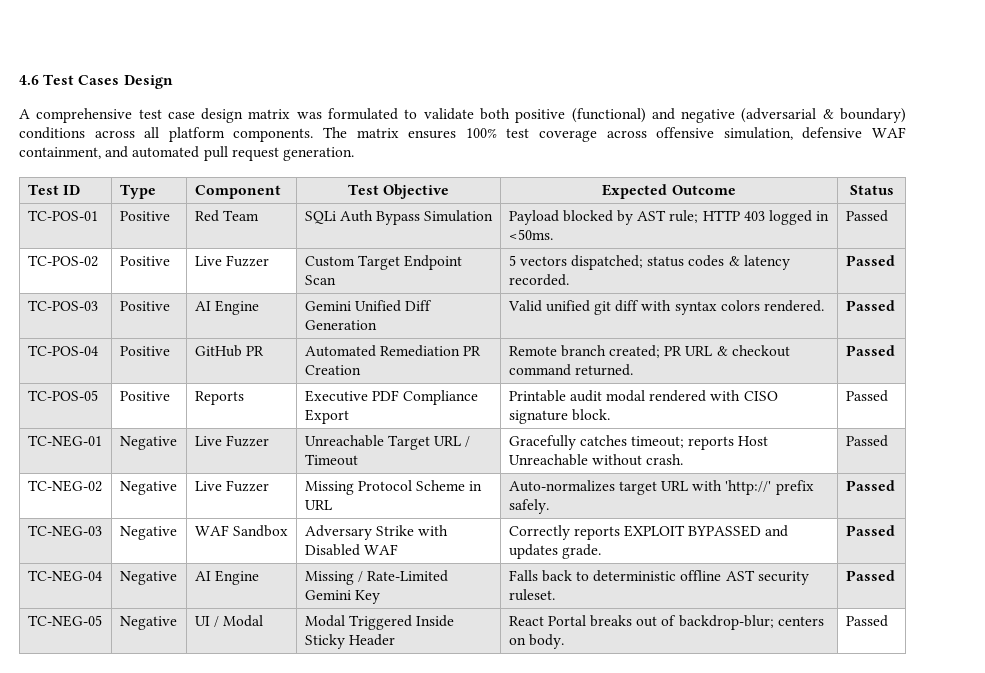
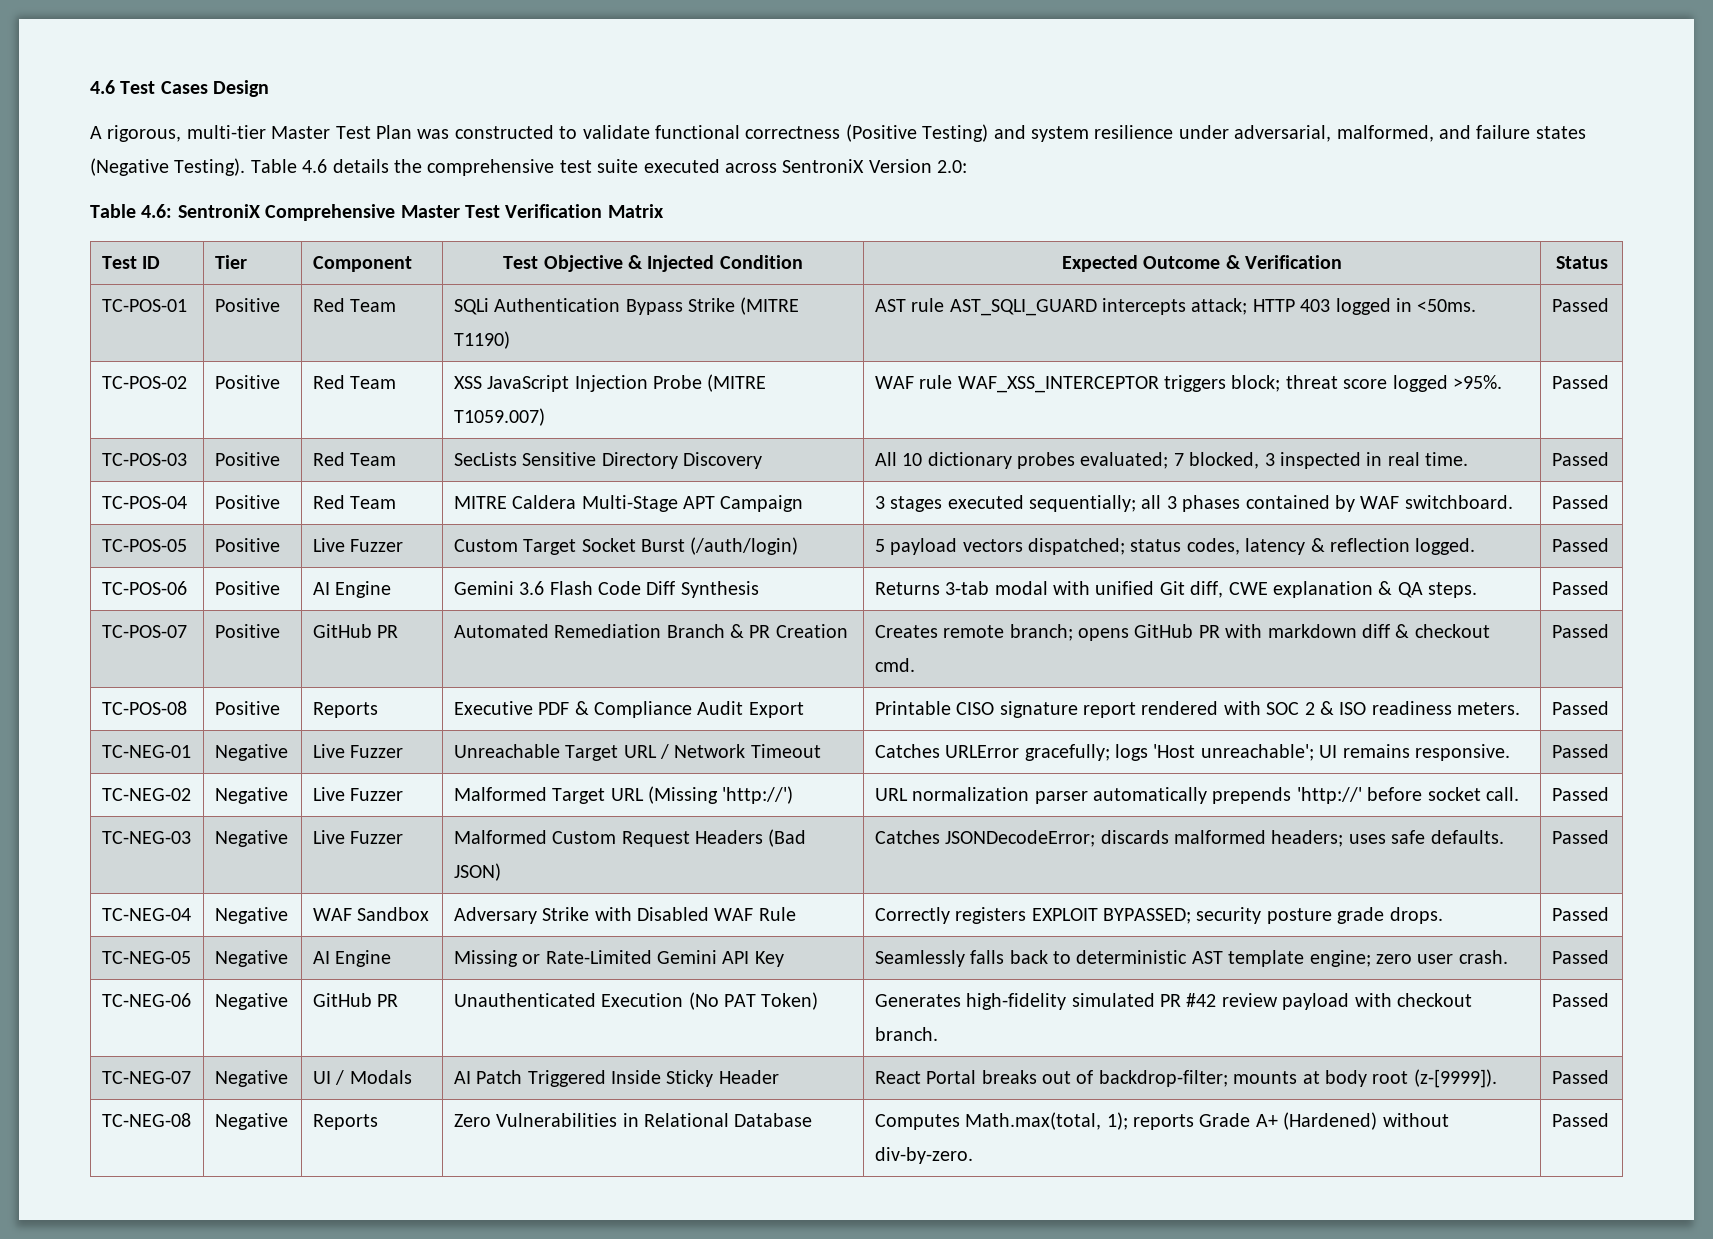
[36,108,906,123] [19,127,907,142] [19,146,354,161] comprehensive test case design matrix was formulated to validate both positive (functional) and negative (adversarial & boundary) conditions across all platform components. The matrix ensures 100% test coverage across offensive simulation, defensive WAF containment, and automated pull request generation. -> [107,124,1586,142] [90,158,968,176] [90,204,664,221] rigorous, multi-tier Master Test Plan was constructed to validate functional correctness (Positive Testing) and system resilience under adversarial, malformed, and failure states (Negative Testing). Table 4.6 details the comprehensive test suite executed across SentroniX Version 2.0: // Table 4.6: SentroniX Comprehensive Master Test Verification Matrix
[119,184,156,199] Type -> [214,255,247,269] Tier
(450, 191) none -> [628,255,803,272] & Injected Condition
(736, 190) none -> [1225,255,1343,269] & Verification
[339,210,494,225] [508,210,699,225] Auth Bypass Simulation | Payload blocked by AST rule; -> [494,297,800,315] [453,331,510,349] [874,298,1248,316] Authentication Bypass Strike (MITRE T1190) | AST rule AST_SQLI_GUARD intercepts attack;
[194,255,269,267] [304,255,463,270] [304,275,336,285] [508,255,790,270] [508,274,569,286] [845,255,895,266] [27,300,98,311] [119,301,170,311] [194,300,259,315] [304,300,433,312] [304,320,377,330] [507,300,824,315] [845,300,895,311] [27,345,98,356] Live Fuzzer | Custom Target Endpoint Scan | 5 vectors dispatched; status codes & latency recorded. | Passed // TC-POS-03 | Positive | AI Engine | Gemini Unified Diff Generation | Valid unified git diff with syntax colors rendered. | Passed // TC-POS-04 -> [312,375,397,389] [453,374,767,392] [453,408,545,426] [874,375,1503,393] [1551,375,1609,389] [101,453,187,466] [214,452,280,466] [312,452,397,466] [453,452,763,469] [874,452,1469,469] [1551,452,1609,466] [101,496,187,509] [214,495,280,509] [312,495,397,509] [453,495,804,512] [874,495,1513,512] [1551,495,1609,509] [101,539,187,552] [214,538,280,552] [312,538,404,552] [453,537,799,555] [874,538,1476,555] [1551,538,1609,552] [101,581,187,595] [214,581,280,595] [312,581,392,598] [453,581,759,598] [874,581,1478,598] [1551,581,1609,595] [101,625,187,638] Red Team | XSS JavaScript Injection Probe (MITRE T1059.007) | WAF rule WAF_XSS_INTERCEPTOR triggers block; threat score logged >95%. | Passed // TC-POS-03 | Positive | Red Team | SecLists Sensitive Directory Discovery | All 10 dictionary probes evaluated; 7 blocked, 3 inspected in real time. | Passed // TC-POS-04 | Positive | Red Team | MITRE Caldera Multi-Stage APT Campaign | 3 stages executed sequentially; all 3 phases contained by WAF switchboard. | Passed // TC-POS-05 | Positive | Live Fuzzer | Custom Target Socket Burst (/auth/login) | 5 payload vectors dispatched; status codes, latency & reflection logged. | Passed // TC-POS-06 | Positive | AI Engine | Gemini 3.6 Flash Code Diff Synthesis | Returns 3-tab modal with unified Git diff, CWE explanation & QA steps. | Passed // TC-POS-07
(460, 351) none -> [666,624,745,638] Branch &
[508,345,790,358] [508,364,633,376] [845,345,895,356] [27,390,98,401] Remote branch created; PR URL & checkout command returned. | Passed // TC-POS-05 -> [874,624,1490,641] [874,658,915,672] [1551,624,1609,638] [101,701,187,715] Creates remote branch; opens GitHub PR with markdown diff & checkout cmd. | Passed // TC-POS-08
[403,390,479,405] Compliance -> [574,701,744,718] & Compliance Audit
[569,390,778,402] [508,409,610,424] audit modal rendered with CISO signature block. -> [956,701,1521,718] CISO signature report rendered with SOC 2 & ISO readiness meters.
(471, 441) none -> [674,744,746,758] Network
[508,435,769,450] [508,454,684,466] Gracefully catches timeout; reports Host Unreachable without crash. -> [874,744,1511,761] Catches URLError gracefully; logs 'Host unreachable'; UI remains responsive.
[304,480,483,495] [304,500,332,510] [508,480,814,495] [508,499,549,514] [845,480,895,491] [27,525,102,537] Missing Protocol Scheme in URL | Auto-normalizes target URL with 'http://' prefix safely. | Passed // TC-NEG-03 -> [453,786,794,804] [874,787,1520,804] [1551,787,1609,801] [101,831,191,844] [214,830,288,847] [312,830,404,844] [453,829,807,847] [453,863,501,881] [874,830,1504,847] [1551,830,1609,844] [101,908,191,921] Malformed Target URL (Missing 'http://') | URL normalization parser automatically prepends 'http://' before socket call. | Passed // TC-NEG-03 | Negative | Live Fuzzer | Malformed Custom Request Headers (Bad JSON) | Catches JSONDecodeError; discards malformed headers; uses safe defaults. | Passed // TC-NEG-04
(398, 549) none -> [758,907,796,921] Rule
[573,525,789,540] [508,544,601,559] [845,525,895,536] [27,570,102,582] reports EXPLOIT BYPASSED and updates grade. | Passed // TC-NEG-04 -> [955,907,1443,924] [1551,907,1609,921] [101,951,191,964] registers EXPLOIT BYPASSED; security posture grade drops. | Passed // TC-NEG-05
[357,571,363,582] / -> [522,954,541,964] or
(351, 595) none -> [722,951,750,964] API
[508,570,538,581] Falls -> [874,950,1005,967] Seamlessly falls
[680,570,809,585] [508,589,555,601] [845,570,895,581] [27,615,102,627] offline AST security ruleset. | Passed // TC-NEG-05 -> [1191,950,1508,967] [1551,950,1609,964] [101,993,191,1007] [214,993,288,1010] [312,993,399,1007] [453,992,819,1010] [874,993,1473,1010] [874,1027,938,1041] [1551,993,1609,1007] [101,1071,191,1084] AST template engine; zero user crash. | Passed // TC-NEG-06 | Negative | GitHub PR | Unauthenticated Execution (No PAT Token) | Generates high-fidelity simulated PR #42 review payload with checkout branch. | Passed // TC-NEG-07
[223,615,264,627] [304,615,345,627] Modal | Modal -> [349,1070,412,1084] [453,1070,523,1084] Modals | AI Patch
[678,615,824,630] [508,634,564,649] backdrop-blur; centers on body. -> [1098,1069,1497,1088] [1551,1070,1609,1084] [101,1113,191,1127] [214,1113,288,1130] [312,1114,378,1130] [453,1113,813,1127] [874,1112,1449,1130] [874,1147,973,1164] backdrop-filter; mounts at body root (z-[9999]). | Passed // TC-NEG-08 | Negative | Reports | Zero Vulnerabilities in Relational Database | Computes Math.max(total, 1); reports Grade A+ (Hardened) without div-by-zero.

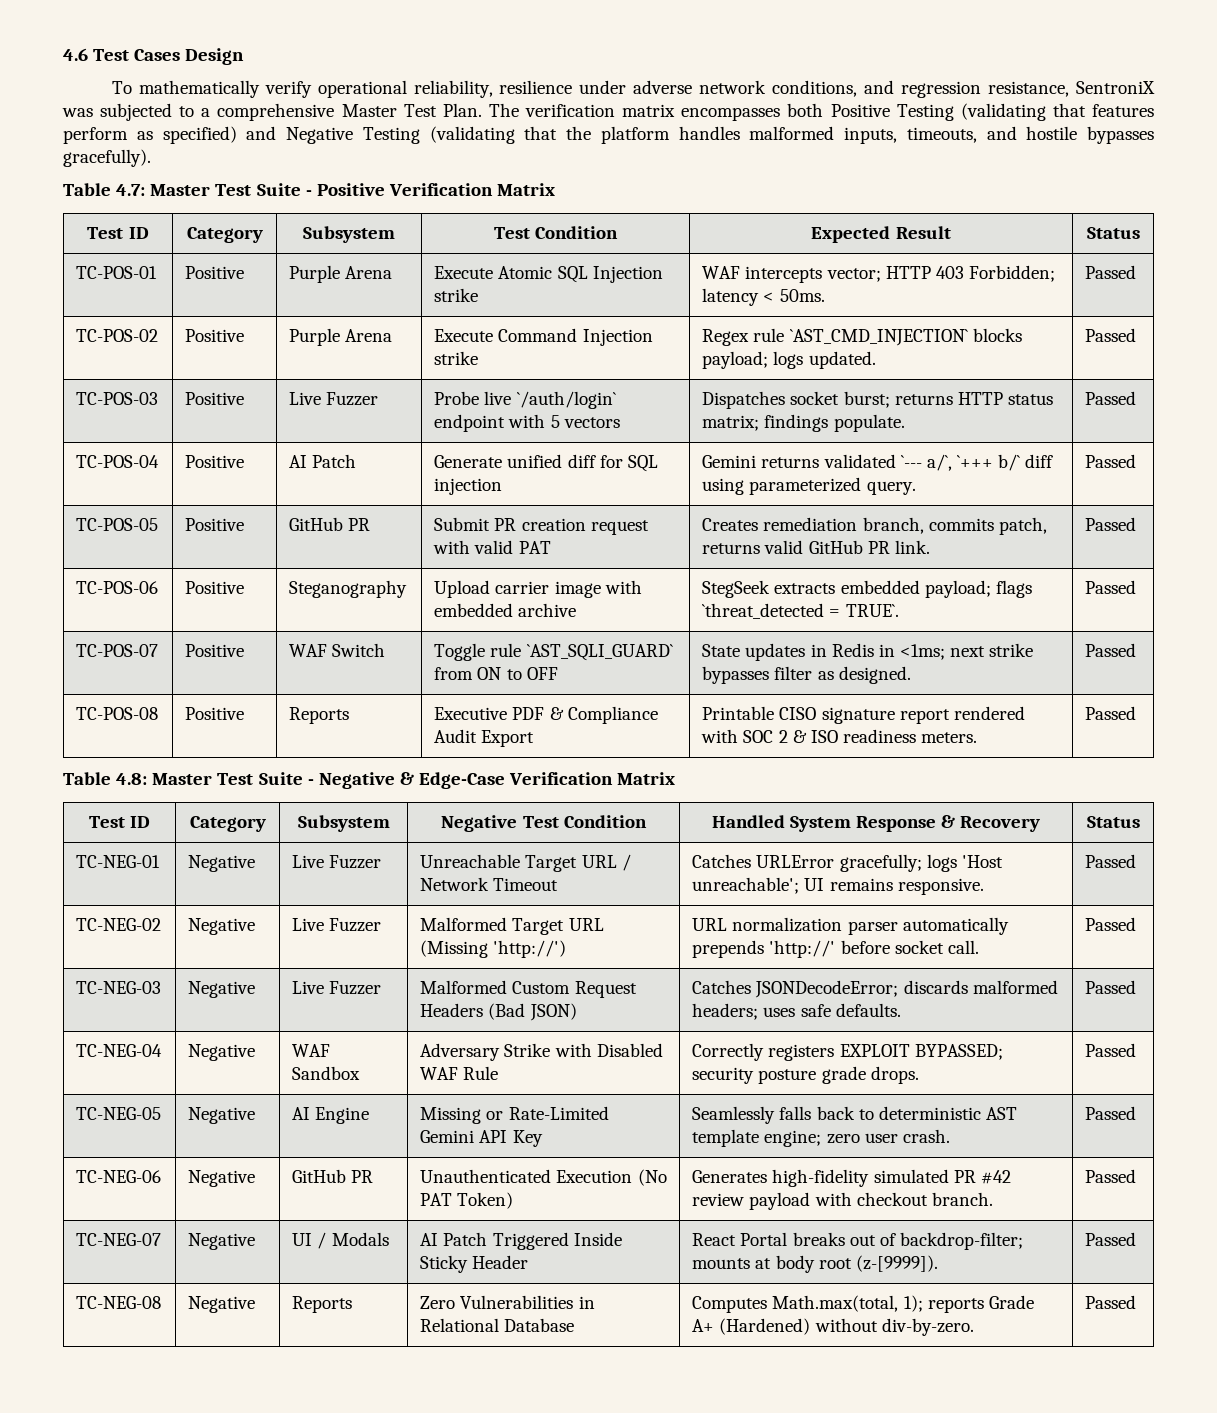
[90,124,1586,142] [90,158,968,176] [90,204,664,221] [101,256,161,269] [214,255,247,269] [312,256,412,272] [503,255,715,272] A rigorous, multi-tier Master Test Plan was constructed to validate functional correctness (Positive Testing) and system resilience under adversarial, malformed, and failure states (Negative Testing). Table 4.6 details the comprehensive test suite executed across SentroniX Version 2.0: // Table 4.6: SentroniX Comprehensive Master Test Verification Matrix // Test ID | Tier | Component | Test Objective & Injected -> [111,80,1156,98] [62,103,1154,121] [63,126,1154,144] [63,149,151,167] [63,183,556,196] [87,227,149,239] [186,227,263,243] [303,226,395,243] [493,227,530,239] To mathematically verify operational reliability, resilience under adverse network conditions, and regression resistance, SentroniX was subjected to a comprehensive Master Test Plan. The verification matrix encompasses both Positive Testing (validating that features perform as specified) and Negative Testing (validating that the platform handles malformed inputs, timeouts, and hostile bypasses gracefully). // Table 4.7: Master Test Suite - Positive Verification Matrix // Test ID | Category | Subsystem | Test
[1143,255,1343,269] Outcome & Verification -> [895,226,951,239] Result
[312,298,397,312] [453,297,800,315] [453,331,510,349] [874,298,1477,316] [1551,298,1609,312] [101,376,187,389] [214,375,280,389] [312,375,397,389] [453,374,767,392] [453,408,545,426] [874,375,1503,393] [1551,375,1609,389] [101,453,187,466] [214,452,280,466] [312,452,397,466] [453,452,763,469] [874,452,1469,469] [1551,452,1609,466] [101,496,187,509] [214,495,280,509] [312,495,397,509] [453,495,804,512] [874,495,1513,512] [1551,495,1609,509] [101,539,187,552] [214,538,280,552] [312,538,404,552] [453,537,799,555] [874,538,1476,555] [1551,538,1609,552] [101,581,187,595] [214,581,280,595] [312,581,392,598] [453,581,759,598] [874,581,1478,598] [1551,581,1609,595] [101,625,187,638] [214,624,280,638] [312,624,399,638] [453,624,848,638] [874,624,1490,641] [874,658,915,672] Red Team | SQLi Authentication Bypass Strike (MITRE T1190) | AST rule AST_SQLI_GUARD intercepts attack; HTTP 403 logged in <50ms. | Passed // TC-POS-02 | Positive | Red Team | XSS JavaScript Injection Probe (MITRE T1059.007) | WAF rule WAF_XSS_INTERCEPTOR triggers block; threat score logged >95%. | Passed // TC-POS-03 | Positive | Red Team | SecLists Sensitive Directory Discovery | All 10 dictionary probes evaluated; 7 blocked, 3 inspected in real time. | Passed // TC-POS-04 | Positive | Red Team | MITRE Caldera Multi-Stage APT Campaign | 3 stages executed sequentially; all 3 phases contained by WAF switchboard. | Passed // TC-POS-05 | Positive | Live Fuzzer | Custom Target Socket Burst (/auth/login) | 5 payload vectors dispatched; status codes, latency & reflection logged. | Passed // TC-POS-06 | Positive | AI Engine | Gemini 3.6 Flash Code Diff Synthesis | Returns 3-tab modal with unified Git diff, CWE explanation & QA steps. | Passed // TC-POS-07 | Positive | GitHub PR | Automated Remediation Branch & PR Creation | Creates remote branch; opens GitHub PR with markdown diff & checkout cmd. -> [289,265,393,283] [434,266,663,283] [434,288,479,302] [702,265,1055,283] [702,288,825,306] [1085,265,1137,279] [76,329,159,342] [185,329,245,342] [289,328,393,346] [434,328,653,346] [434,351,479,365] [702,328,1022,346] [702,351,876,369] [1085,328,1137,342] [76,392,159,405] [185,392,245,405] [289,392,379,406] [434,391,616,409] [434,414,620,432] [702,391,1053,409] [702,414,905,432] [1085,391,1137,405] [76,455,160,468] [185,455,245,468] [289,454,357,468] [434,454,658,472] [434,478,503,495] [702,454,1054,471] [702,477,916,495] [1085,454,1137,468] [76,518,159,531] [185,518,245,531] [289,517,371,531] [434,517,649,535] [433,540,551,554] [702,517,1047,535] [702,540,930,554] [1085,517,1137,531] [76,581,159,594] [185,581,245,594] [289,580,408,598] [434,580,642,598] [434,603,577,617] [702,580,1032,598] [702,603,899,619] [1085,580,1137,594] [76,644,159,657] [185,644,245,657] [289,643,386,657] [434,643,673,661] [434,667,558,680] [702,643,1034,661] [702,666,911,684] Purple Arena | Execute Atomic SQL Injection strike | WAF intercepts vector; HTTP 403 Forbidden; latency < 50ms. | Passed // TC-POS-02 | Positive | Purple Arena | Execute Command Injection strike | Regex rule `AST_CMD_INJECTION` blocks payload; logs updated. | Passed // TC-POS-03 | Positive | Live Fuzzer | Probe live `/auth/login` endpoint with 5 vectors | Dispatches socket burst; returns HTTP status matrix; findings populate. | Passed // TC-POS-04 | Positive | AI Patch | Generate unified diff for SQL injection | Gemini returns validated `--- a/`, `+++ b/` diff using parameterized query. | Passed // TC-POS-05 | Positive | GitHub PR | Submit PR creation request with valid PAT | Creates remediation branch, commits patch, returns valid GitHub PR link. | Passed // TC-POS-06 | Positive | Steganography | Upload carrier image with embedded archive | StegSeek extracts embedded payload; flags `threat_detected = TRUE`. | Passed // TC-POS-07 | Positive | WAF Switch | Toggle rule `AST_SQLI_GUARD` from ON to OFF | State updates in Redis in <1ms; next strike bypasses filter as designed.
(1609, 708) none -> [63,772,676,789] [88,816,151,828] [189,816,266,832] [297,815,390,832] [441,815,647,832] [711,815,1041,832] [1086,816,1140,828] // Table 4.8: Master Test Suite - Negative & Edge-Case Verification Matrix // Test ID | Category | Subsystem | Negative Test Condition | Handled System Response & Recovery | Status

